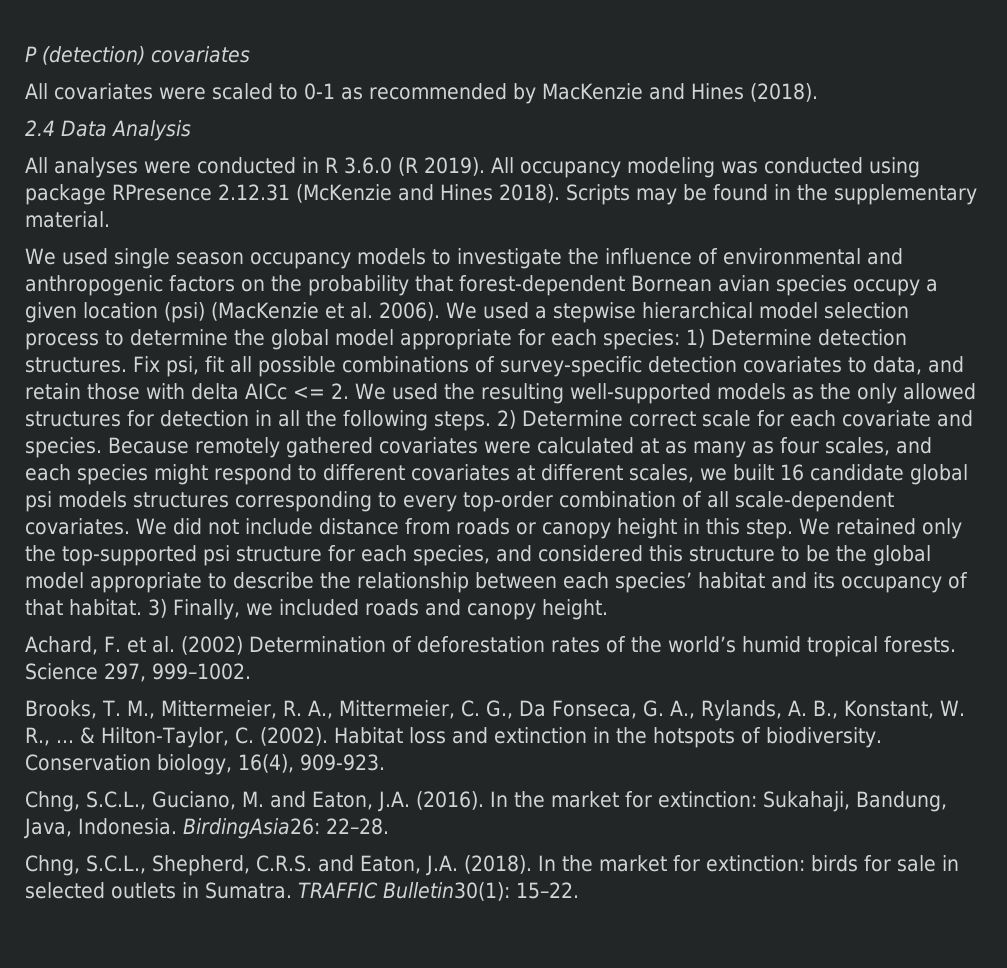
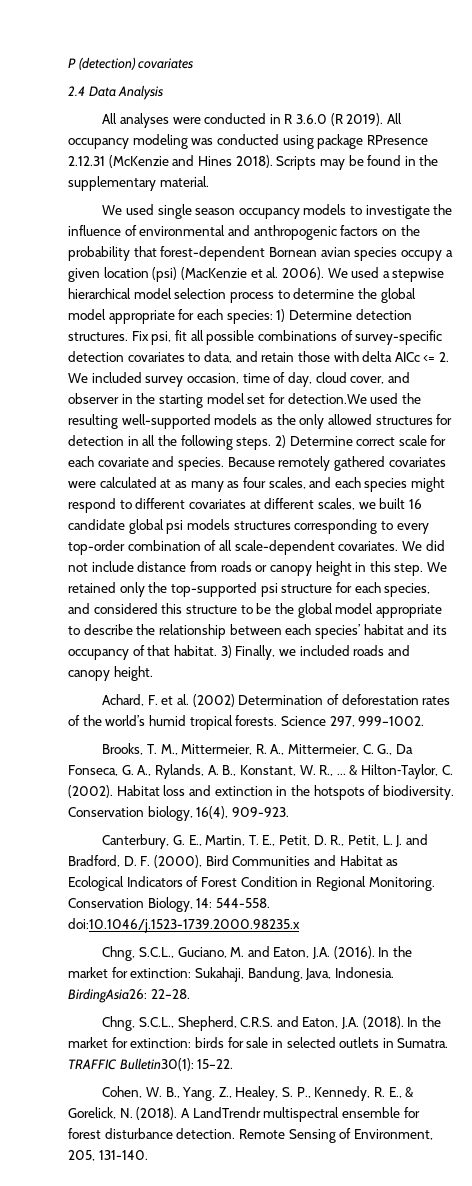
[25,83,818,104] // All covariates were scaled to 0-1 as recommended by MacKenzie and Hines (2018). -> (194, 63) none
(386, 391) none -> [91,372,410,387] [68,393,367,408] included survey occasion, time of day, cloud cover, and observer in the starting model set for detection.We
(385, 762) none -> [102,834,428,849] [68,855,399,868] [68,876,435,891] [68,897,270,912] [68,918,300,933] // Canterbury, G. E., Martin, T. E., Petit, D. R., Petit, L. J. and Bradford, D. F. (2000), Bird Communities and Habitat as Ecological Indicators of Forest Condition in Regional Monitoring. Conservation Biology, 14: 544-558. doi:10.1046/j.1523-1739.2000.98235.x
(579, 890) none -> [102,1086,414,1101] [68,1107,420,1122] [68,1128,433,1143] [68,1150,148,1161] // Cohen, W. B., Yang, Z., Healey, S. P., Kennedy, R. E., & Gorelick, N. (2018). A LandTrendr multispectral ensemble for forest disturbance detection. Remote Sensing of Environment, 205, 131-140.

